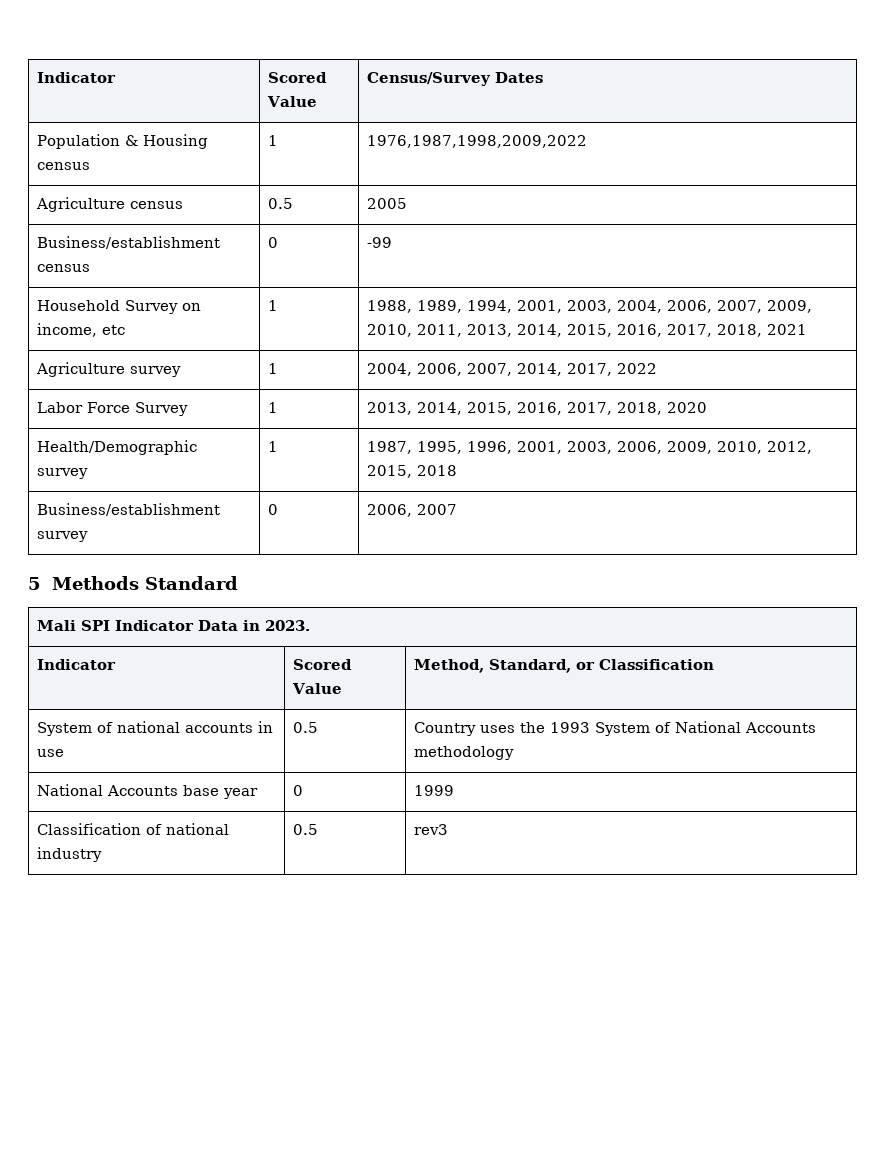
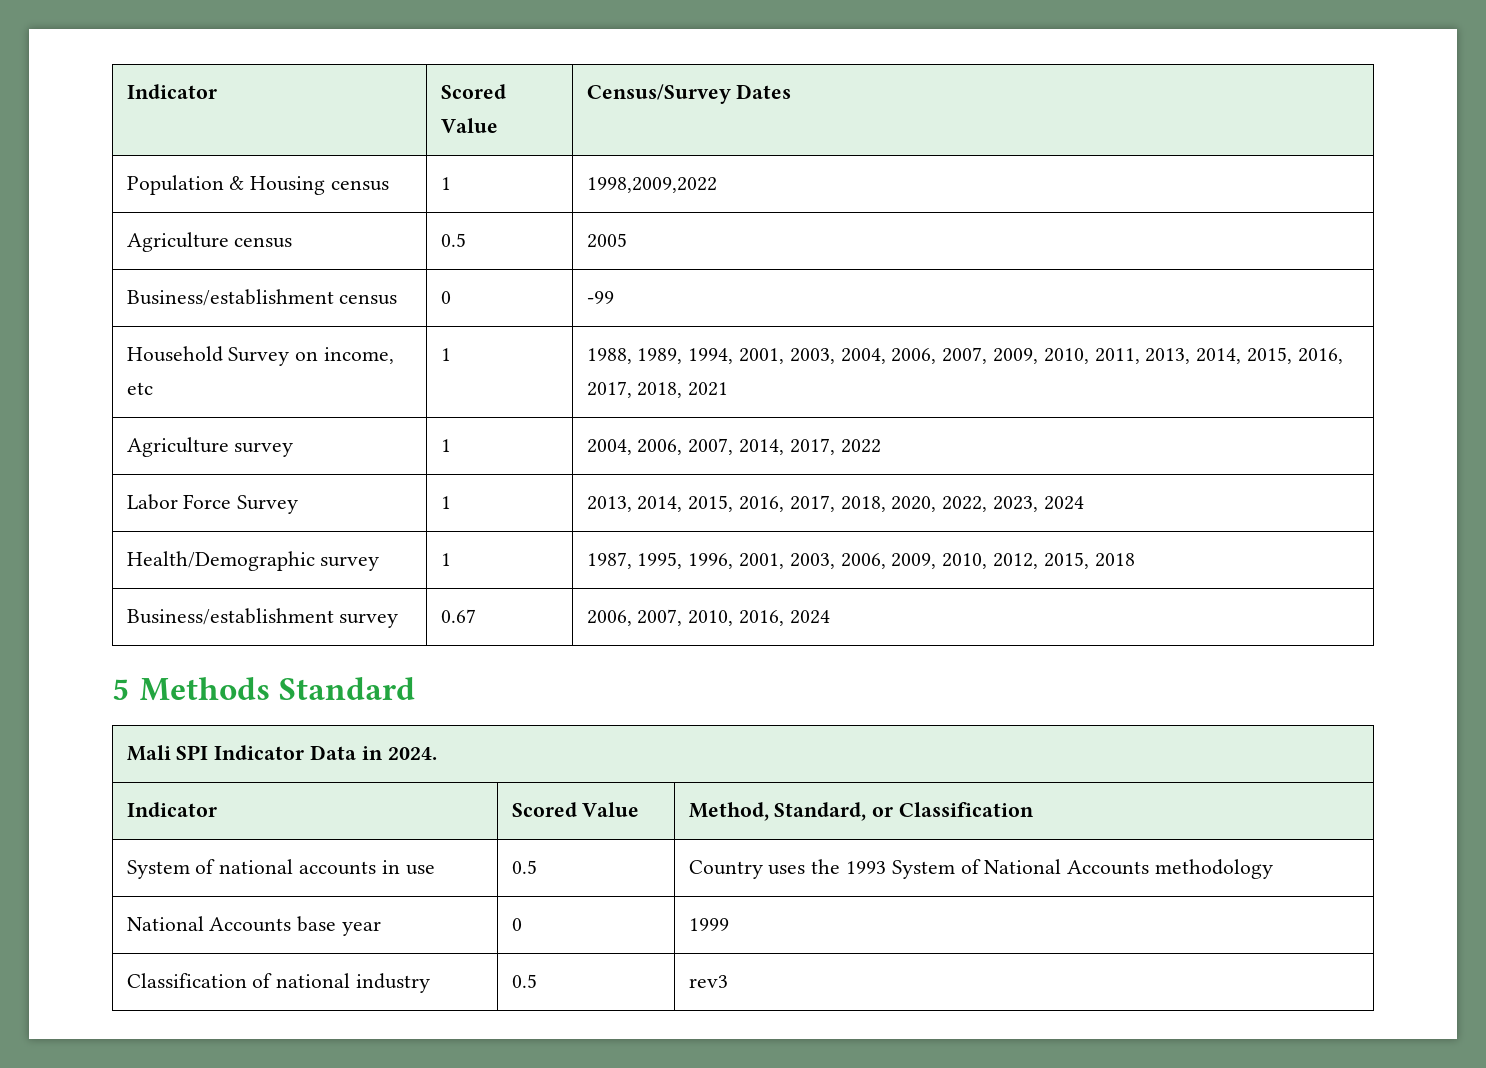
[367,135,588,148] 1976,1987,1998,2009,2022 -> [586,177,717,193] 1998,2009,2022
[667,402,708,413] 2020 -> [891,496,1084,512] 2020, 2022, 2023, 2024
[268,504,279,515] [367,504,458,517] 0 | 2006, 2007 -> [440,609,476,623] [586,609,830,626] 0.67 | 2006, 2007, 2010, 2016, 2024
[265,620,311,631] 2023. -> [387,747,437,760] 2024.

